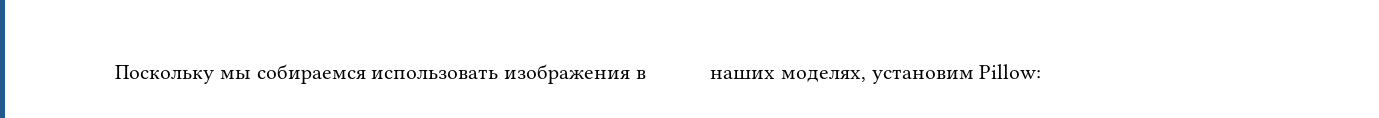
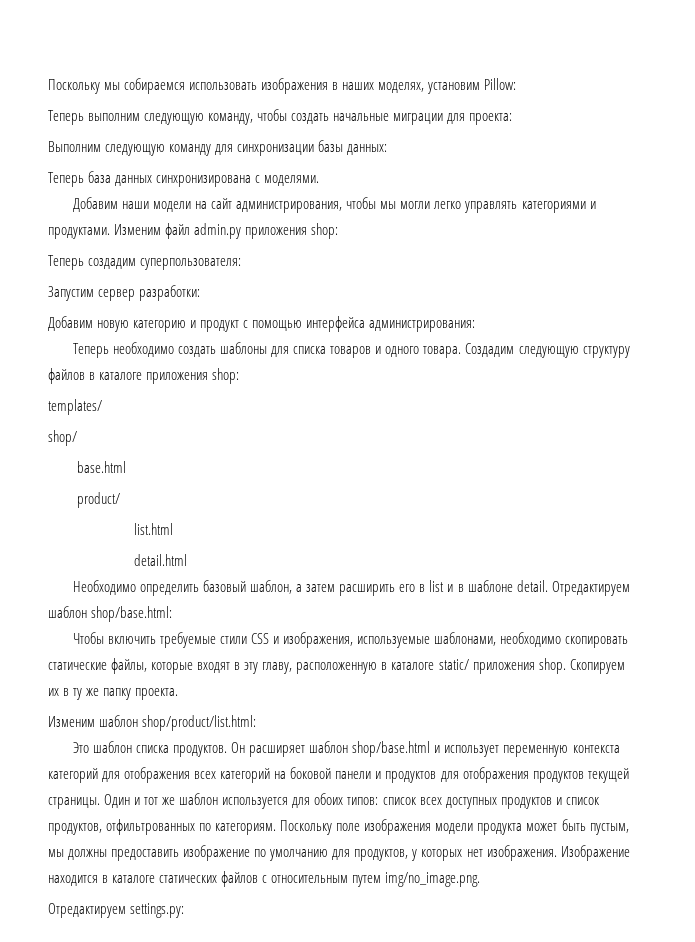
(1042, 71) none -> [48,109,513,125] [48,140,388,156] [48,171,320,187] [72,197,596,213] [48,223,339,239] [48,255,242,270] [48,285,201,301] [48,316,476,332] [72,342,630,358] [48,368,240,384] [48,399,102,415] [48,430,77,446] [76,461,126,473] [76,492,120,508] [133,523,173,535] [133,554,187,566] [72,580,630,596] [48,606,173,622] [72,632,629,648] [48,658,625,674] [48,688,179,700] [48,715,257,731] [72,741,620,757] [48,767,629,783] [48,793,599,809] [48,819,629,835] [48,845,630,861] [48,871,481,887] [48,903,185,918] // Теперь выполним следующую команду, чтобы создать начальные миграции для проекта: // Выполним следующую команду для синхронизации базы данных: // Теперь база данных синхронизирована с моделями. // Добавим наши модели на сайт администрирования, чтобы мы могли легко управлять категориями и продуктами. Изменим файл admin.py приложения shop: // Теперь создадим суперпользователя: // Запустим сервер разработки: // Добавим новую категорию и продукт с помощью интерфейса администрирования: // Теперь необходимо создать шаблоны для списка товаров и одного товара. Создадим следующую структуру файлов в каталоге приложения shop: // templates/ // shop/ // base.html // product/ // list.html // detail.html // Необходимо определить базовый шаблон, а затем расширить его в list и в шаблоне detail. Отредактируем шаблон shop/base.html: // Чтобы включить требуемые стили CSS и изображения, используемые шаблонами, необходимо скопировать статические файлы, которые входят в эту главу, расположенную в каталоге static/ приложения shop. Скопируем их в ту же папку проекта. // Изменим шаблон shop/product/list.html: // Это шаблон списка продуктов. Он расширяет шаблон shop/base.html и использует переменную контекста категорий для отображения всех категорий на боковой панели и продуктов для отображения продуктов текущей страницы. Один и тот же шаблон используется для обоих типов: список всех доступных продуктов и список продуктов, отфильтрованных по категориям. Поскольку поле изображения модели продукта может быть пустым, мы должны предоставить изображение по умолчанию для продуктов, у которых нет изображения. Изображение находится в каталоге статических файлов с относительным путем img/no_image.png. // Отредактируем settings.py:

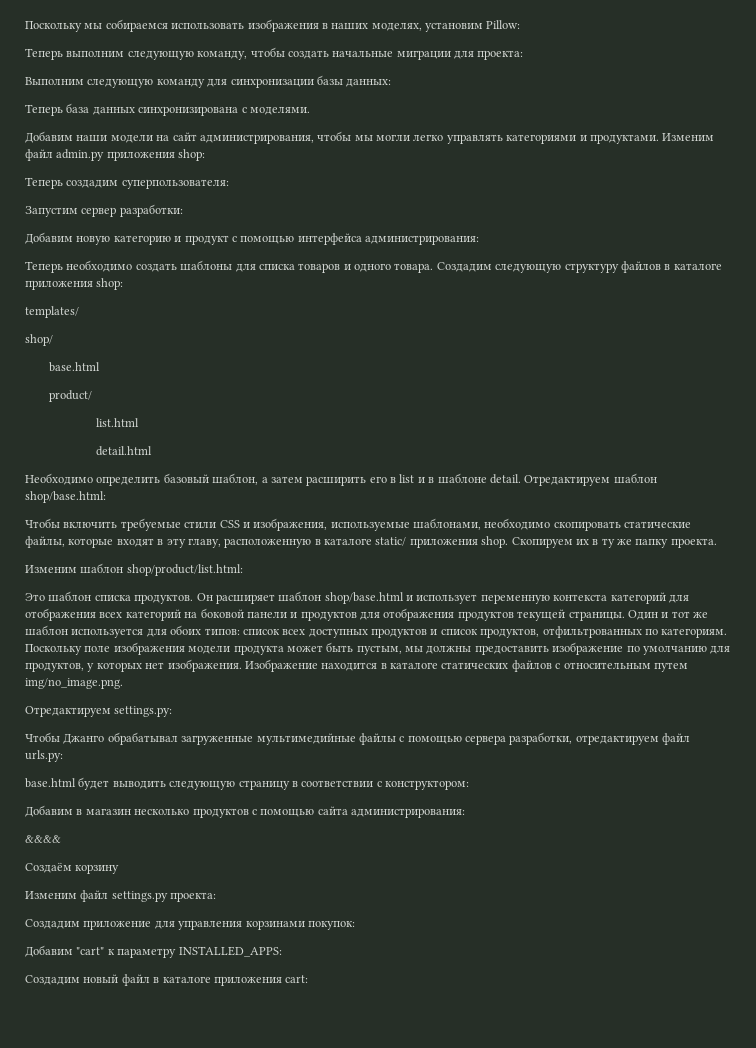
(185, 910) none -> [25,732,691,745] [25,750,63,762] [25,777,469,790] [25,805,465,818] [25,835,61,843] [25,862,120,874] [25,890,217,902] [25,919,355,930] [25,945,282,958] [25,974,309,986] // Чтобы Джанго обрабатывал загруженные мультимедийные файлы с помощью сервера разработки, отредактируем файл urls.py: // base.html будет выводить следующую страницу в соответствии с конструктором: // Добавим в магазин несколько продуктов с помощью сайта администрирования: // &&&& // Создаём корзину // Изменим файл settings.py проекта: // Создадим приложение для управления корзинами покупок: // Добавим "cart" к параметру INSTALLED_APPS: // Создадим новый файл в каталоге приложения cart:

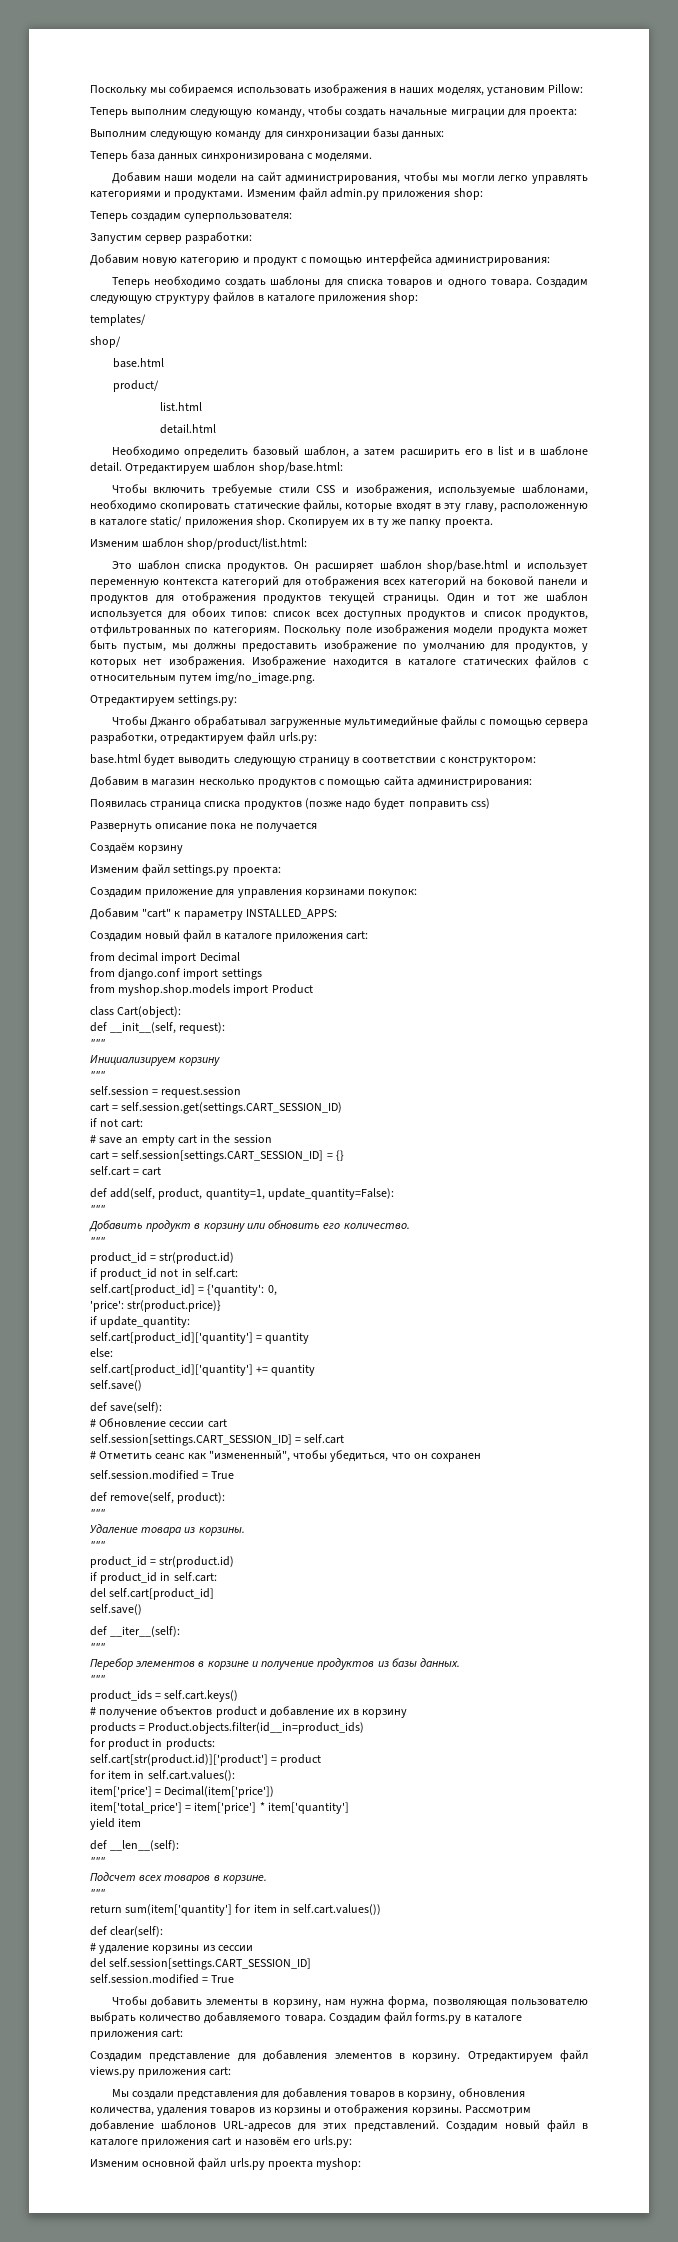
[25,835,61,843] &&&& -> [90,798,490,810] [90,821,317,832] Появилась страница списка продуктов (позже надо будет поправить css) // Развернуть описание пока не получается
(309, 979) none -> [90,952,240,964] [90,968,262,980] [90,984,313,996] [90,1006,182,1018] [90,1022,226,1034] [90,1039,105,1047] [90,1055,221,1066] [90,1071,105,1079] [90,1086,242,1098] [90,1102,343,1114] [90,1118,144,1128] [90,1134,272,1146] [90,1150,344,1162] [90,1166,162,1176] [90,1188,394,1200] [90,1205,105,1213] [89,1220,410,1232] [90,1237,105,1245] [90,1252,235,1264] [90,1268,238,1280] [90,1284,277,1296] [90,1300,222,1312] [90,1316,191,1328] [90,1332,310,1344] [90,1348,113,1357] [90,1364,316,1376] [90,1380,142,1391] [90,1402,163,1413] [90,1418,227,1428] [90,1434,345,1446] [90,1450,482,1462] [90,1470,235,1480] [90,1492,226,1504] [90,1509,105,1517] [90,1524,245,1536] [90,1541,105,1549] [90,1556,235,1568] [90,1572,217,1584] [90,1588,215,1600] [90,1604,142,1615] [90,1626,181,1637] [90,1643,105,1651] [90,1658,461,1670] [90,1675,105,1683] [90,1690,239,1702] [90,1706,407,1718] [90,1722,365,1734] [90,1738,215,1750] [90,1754,322,1766] [90,1770,235,1781] [90,1786,275,1798] [90,1802,349,1814] [90,1818,142,1830] [90,1840,180,1851] [90,1857,105,1865] [90,1872,267,1884] [90,1889,105,1897] [90,1904,382,1916] [90,1926,164,1937] [90,1943,253,1954] [90,1958,312,1970] [90,1974,235,1984] [111,1996,588,2008] [90,2012,522,2024] [90,2029,184,2040] [90,2050,588,2062] [90,2066,232,2078] [111,2088,525,2100] [90,2104,531,2116] [90,2120,588,2132] [90,2136,353,2148] [90,2158,362,2170] // from decimal import Decimal // from django.conf import settings // from myshop.shop.models import Product // class Cart(object): // def __init__(self, request): // """ // Инициализируем корзину // """ // self.session = request.session // cart = self.session.get(settings.CART_SESSION_ID) // if not cart: // # save an empty cart in the session // cart = self.session[settings.CART_SESSION_ID] = {} // self.cart = cart // def add(self, product, quantity=1, update_quantity=False): // """ // Добавить продукт в корзину или обновить его количество. // """ // product_id = str(product.id) // if product_id not in self.cart: // self.cart[product_id] = {'quantity': 0, // 'price': str(product.price)} // if update_quantity: // self.cart[product_id]['quantity'] = quantity // else: // self.cart[product_id]['quantity'] += quantity // self.save() // def save(self): // # Обновление сессии cart // self.session[settings.CART_SESSION_ID] = self.cart // # Отметить сеанс как "измененный", чтобы убедиться, что он сохранен // self.session.modified = True // def remove(self, product): // """ // Удаление товара из корзины. // """ // product_id = str(product.id) // if product_id in self.cart: // del self.cart[product_id] // self.save() // def __iter__(self): // """ // Перебор элементов в корзине и получение продуктов из базы данных. // """ // product_ids = self.cart.keys() // # получение объектов product и добавление их в корзину // products = Product.objects.filter(id__in=product_ids) // for product in products: // self.cart[str(product.id)]['product'] = product // for item in self.cart.values(): // item['price'] = Decimal(item['price']) // item['total_price'] = item['price'] * item['quantity'] // yield item // def __len__(self): // """ // Подсчет всех товаров в корзине. // """ // return sum(item['quantity'] for item in self.cart.values()) // def clear(self): // # удаление корзины из сессии // del self.session[settings.CART_SESSION_ID] // self.session.modified = True // Чтобы добавить элементы в корзину, нам нужна форма, позволяющая пользователю выбрать количество добавляемого товара. Создадим файл forms.py в каталоге приложения cart: // Создадим представление для добавления элементов в корзину. Отредактируем файл views.py приложения cart: // Мы создали представления для добавления товаров в корзину, обновления количества, удаления товаров из корзины и отображения корзины. Рассмотрим добавление шаблонов URL-адресов для этих представлений. Создадим новый файл в каталоге приложения cart и назовём его urls.py: // Изменим основной файл urls.py проекта myshop:

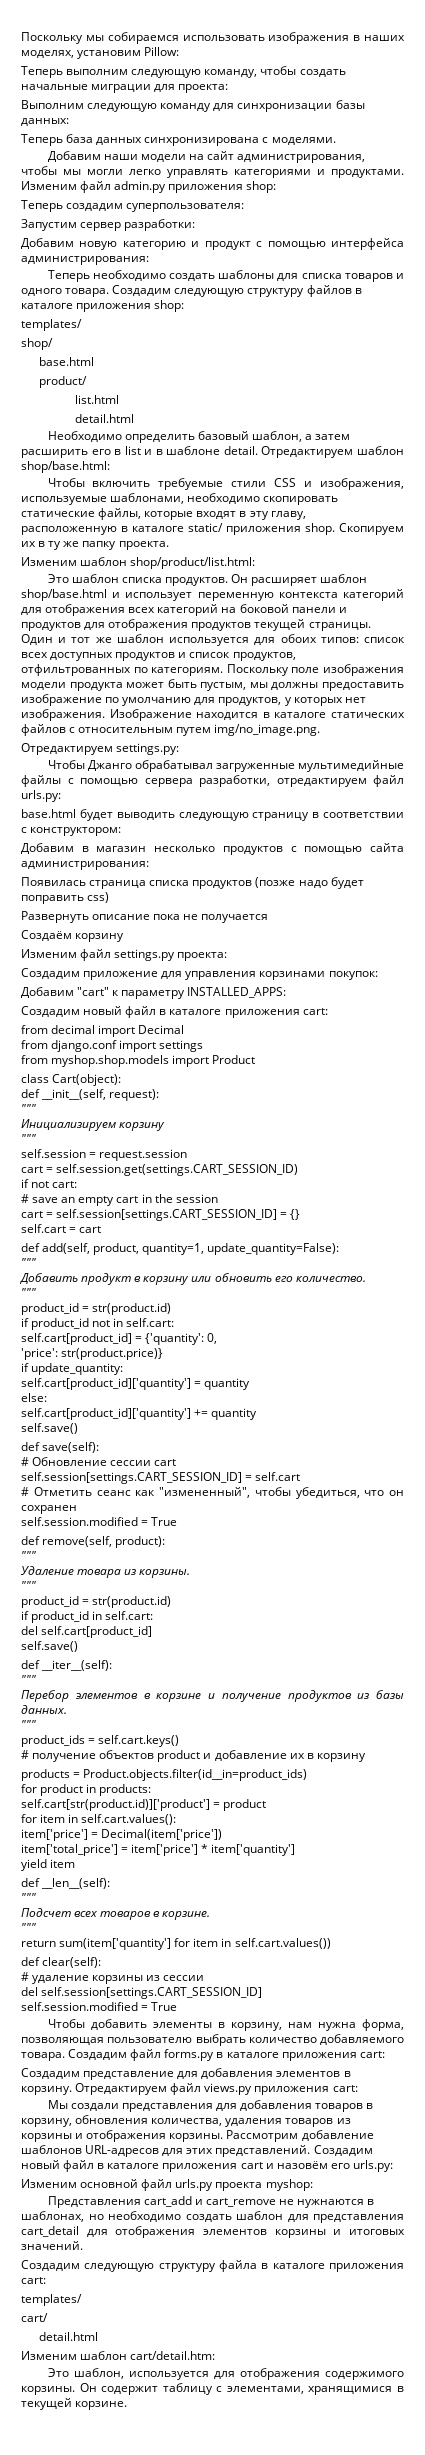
(362, 2164) none -> [47,2196,375,2208] [21,2211,404,2223] [21,2226,405,2238] [21,2241,83,2250] [21,2260,405,2272] [21,2277,46,2284] [21,2294,82,2306] [21,2313,48,2322] [38,2332,98,2341] [21,2351,216,2360] [47,2368,404,2380] [21,2383,404,2395] [21,2398,128,2410] // Представления cart_add и cart_remove не нужнаются в шаблонах, но необходимо создать шаблон для представления cart_detail для отображения элементов корзины и итоговых значений. // Создадим следующую структуру файла в каталоге приложения cart: // templates/ // cart/ // detail.html // Изменим шаблон cart/detail.htm: // Это шаблон, используется для отображения содержимого корзины. Он содержит таблицу с элементами, хранящимися в текущей корзине.

